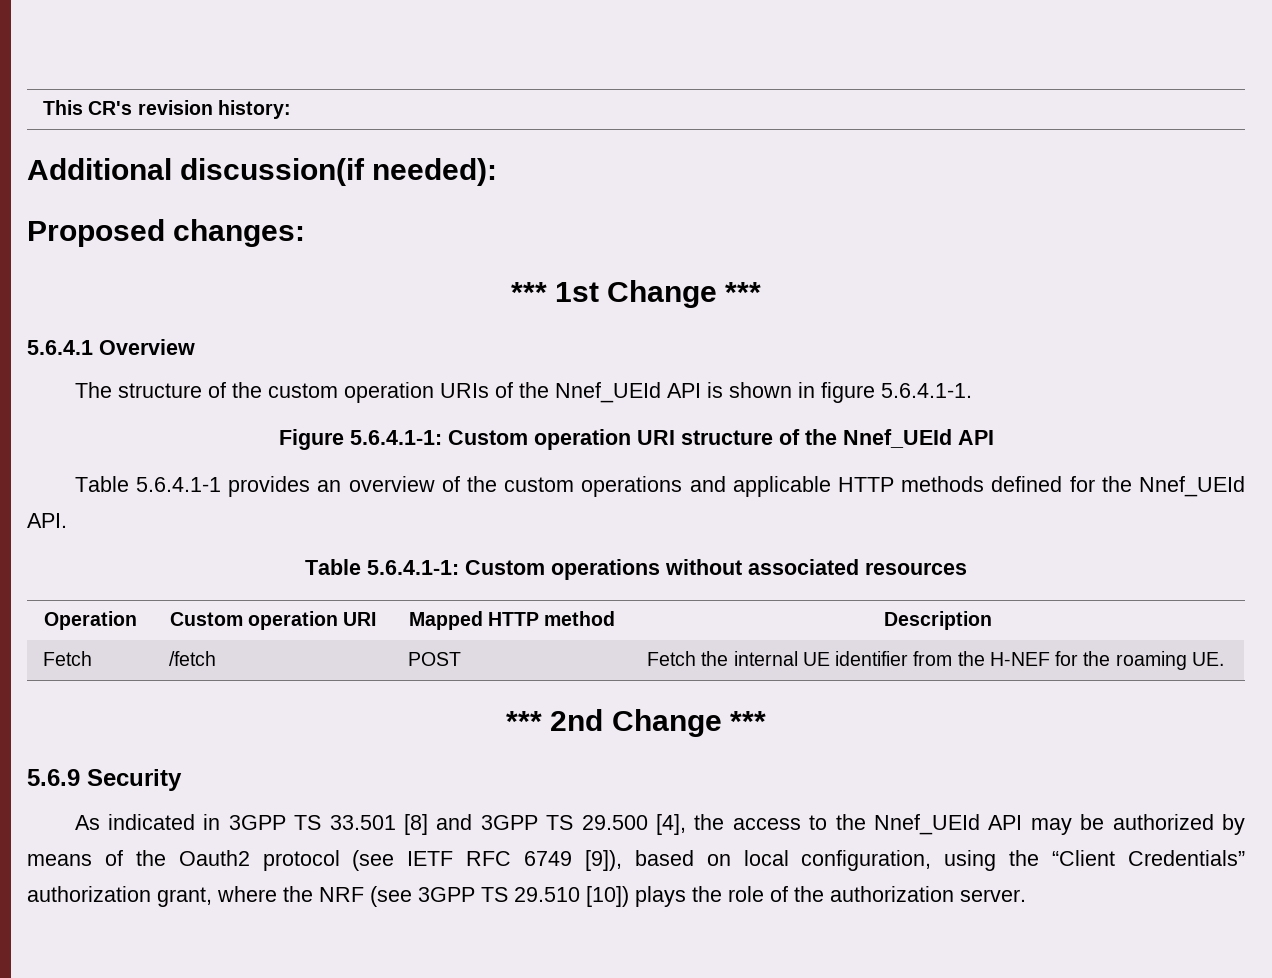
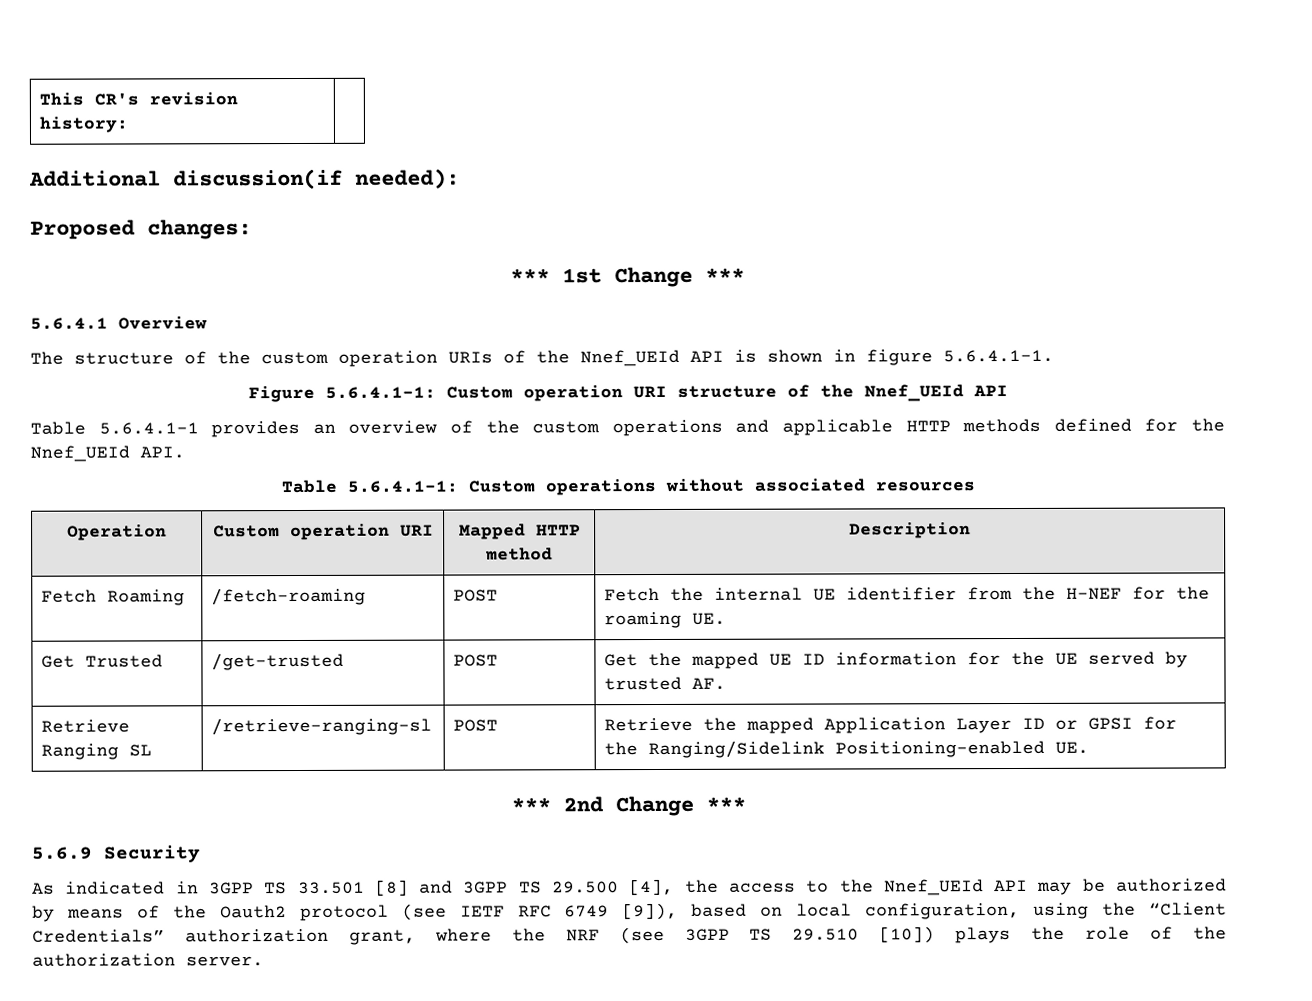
[169,651,217,666] | /fetch -> [107,589,186,606] [211,587,367,606] Roaming | /fetch-roaming
(1225, 659) none -> [41,654,164,668] [211,652,345,671] [453,654,499,667] [604,651,1189,669] [604,676,727,691] [41,719,131,733] [41,743,153,760] [211,717,433,736] [453,719,499,732] [604,716,1178,734] [604,740,1090,759] // Get Trusted | /get-trusted | POST | Get the mapped UE ID information for the UE served by trusted AF. // Retrieve Ranging SL | /retrieve-ranging-sl | POST | Retrieve the mapped Application Layer ID or GPSI for the Ranging/Sidelink Positioning-enabled UE.

